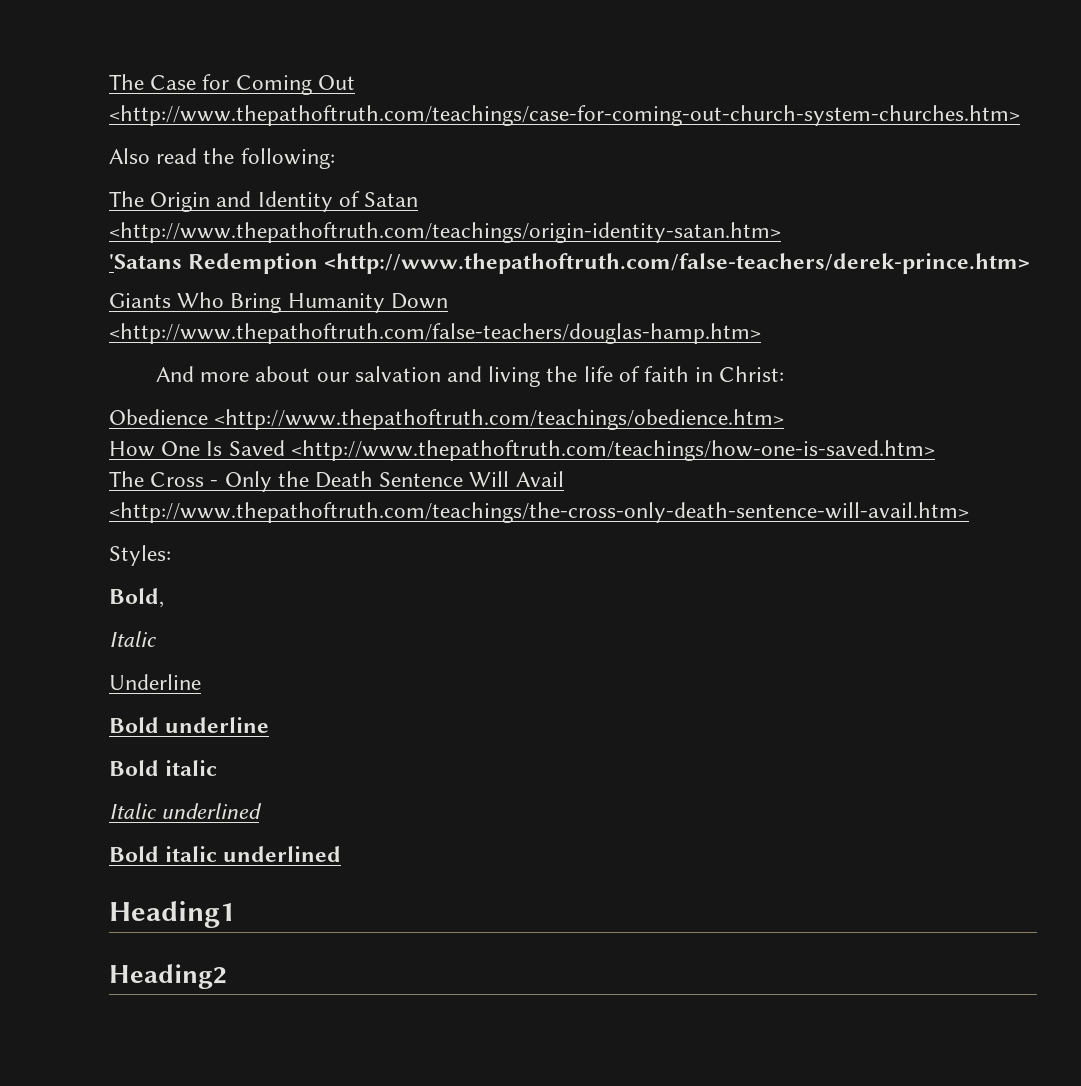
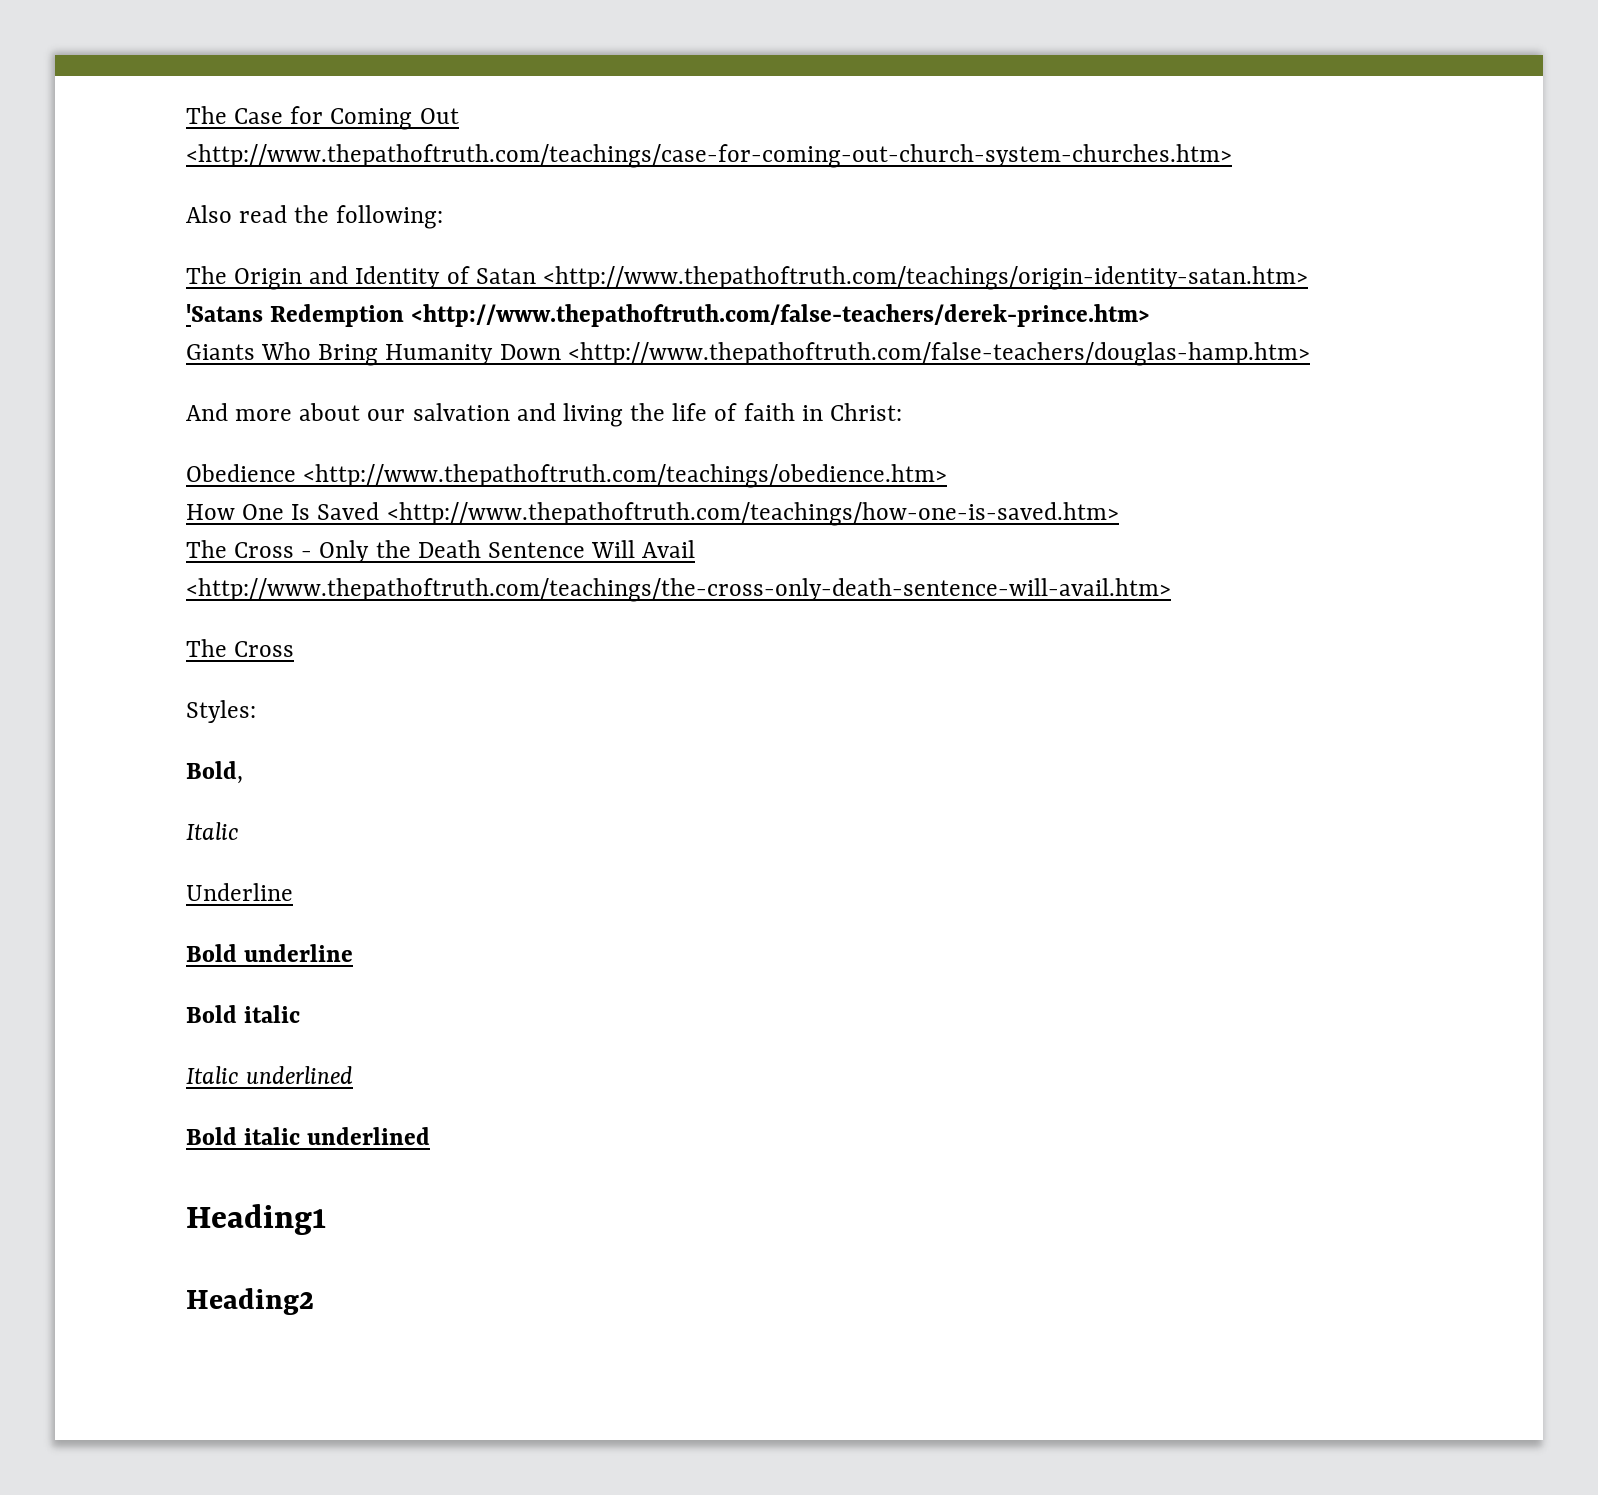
(969, 512) none -> [186,639,295,657] // The Cross

